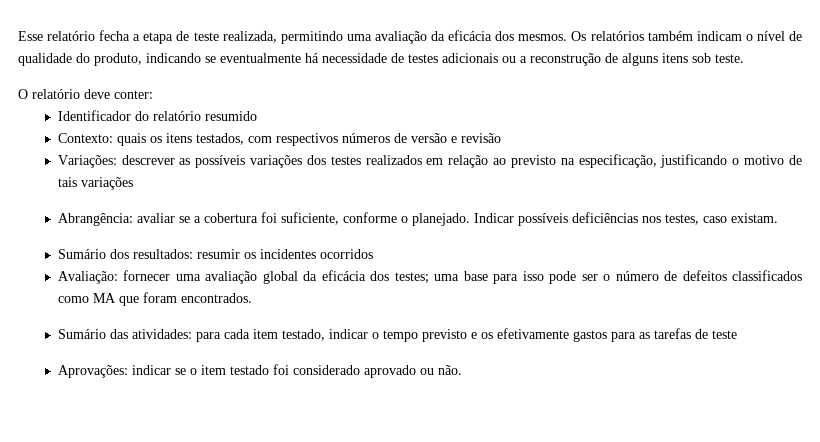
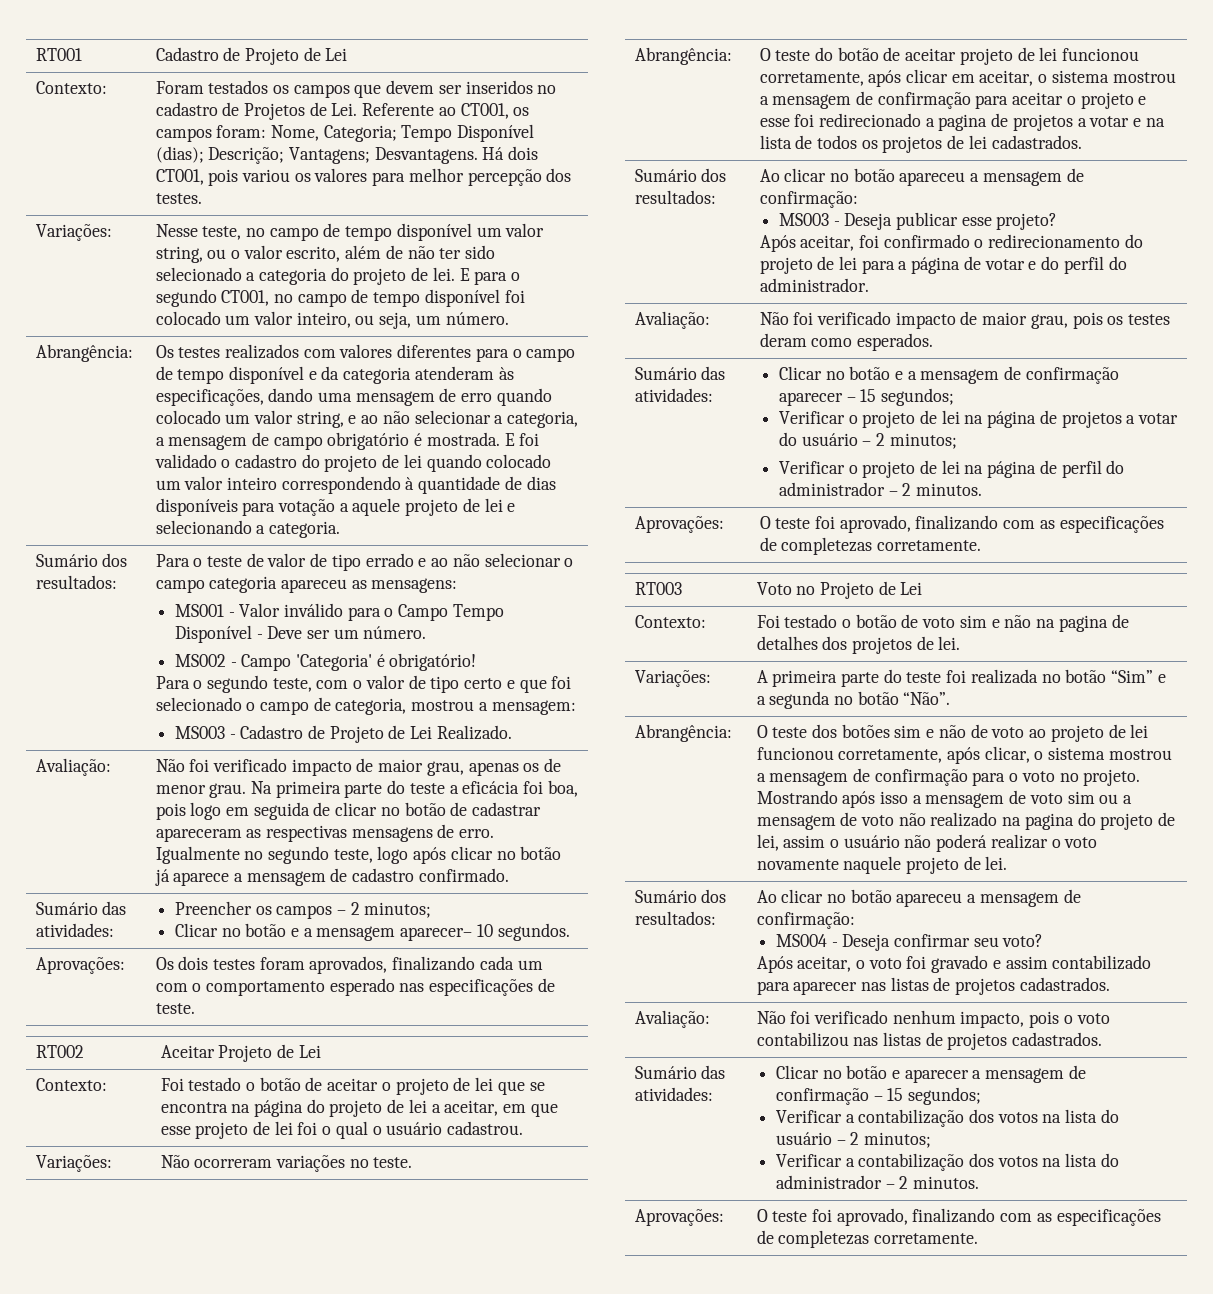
[18,30,802,44] [18,53,744,66] [18,89,153,99] [57,110,257,121] [57,133,501,146] [57,154,802,168] [57,177,133,190] [57,212,778,226] [57,249,373,259] [57,270,802,284] [57,292,252,306] [57,328,737,342] [57,364,462,378] Esse relatório fecha a etapa de teste realizada, permitindo uma avaliação da eficácia dos mesmos. Os relatórios também indicam o nível de qualidade do produto, indicando se eventualmente há necessidade de testes adicionais ou a reconstrução de alguns itens sob teste. // O relatório deve conter: // Identificador do relatório resumido // Contexto: quais os itens testados, com respectivos números de versão e revisão // Variações: descrever as possíveis variações dos testes realizados em relação ao previsto na especificação, justificando o motivo de tais variações // Abrangência: avaliar se a cobertura foi suficiente, conforme o planejado. Indicar possíveis deficiências nos testes, caso existam. // Sumário dos resultados: resumir os incidentes ocorridos // Avaliação: fornecer uma avaliação global da eficácia dos testes; uma base para isso pode ser o número de defeitos classificados como MA que foram encontrados. // Sumário das atividades: para cada item testado, indicar o tempo previsto e os efetivamente gastos para as tarefas de teste // Aprovações: indicar se o item testado foi considerado aprovado ou não. -> [35,48,82,61] [155,47,348,65] [35,81,107,94] [155,80,557,98] [155,102,530,120] [155,124,535,142] [155,146,539,164] [155,168,572,186] [155,193,202,204] [35,224,112,241] [155,223,545,241] [155,245,496,263] [155,267,521,285] [155,289,525,307] [155,311,509,329] [35,344,133,362] [155,344,576,362] [155,366,514,384] [155,388,552,406] [155,410,579,428] [155,432,540,450] [154,454,552,472] [155,476,556,494] [155,498,516,516] [155,520,340,538] [35,553,128,567] [35,575,117,589] [155,553,574,571] [155,576,458,593] [174,603,504,621] [174,625,427,643] [174,653,477,671] [155,675,572,693] [155,697,576,715] [174,725,512,743] [35,758,111,776] [155,758,562,776] [155,780,578,798] [155,802,542,820] [155,824,495,842] [155,846,562,864] [154,868,509,886] [35,901,127,915] [35,923,114,937] [174,901,432,919] [174,923,570,941] [35,957,125,974] [155,956,543,974] [155,978,555,996] [155,1003,195,1014] [35,1045,84,1058] [160,1044,321,1062] [35,1078,107,1091] [160,1077,545,1095] [160,1099,558,1117] [160,1121,524,1139] [35,1155,112,1172] [160,1155,413,1172] [634,47,732,65] [759,47,1140,65] [759,69,1176,87] [759,91,1147,109] [759,113,1165,131] [759,135,1082,153] [634,168,727,182] [634,190,716,204] [759,168,1084,186] [759,191,858,208] [778,212,1058,230] [759,234,1143,252] [759,256,1127,274] [759,278,869,292] [634,311,710,329] [759,311,1171,329] [759,333,933,351] [634,366,726,380] [634,388,713,402] [778,366,1119,384] [778,388,954,406] [778,410,1179,428] [778,432,957,449] [778,460,1125,478] [778,482,982,496] [634,516,724,533] [759,515,1164,533] [759,537,981,555] [634,582,682,595] [756,581,923,599] [634,615,706,628] [756,614,1129,632] [756,636,961,654] [634,670,711,687] [756,669,1166,687] [756,691,951,709] [634,724,732,742] [756,724,1149,742] [756,746,1172,764] [756,768,1141,786] [756,790,1133,808] [756,812,1176,830] [756,834,1098,852] [756,856,1008,874] [634,889,727,903] [634,911,716,925] [756,889,1081,907] [756,912,855,929] [775,934,1044,951] [756,955,1152,973] [756,977,1110,995] [634,1010,710,1028] [756,1010,1110,1028] [756,1032,1103,1050] [634,1065,726,1079] [634,1087,713,1101] [775,1065,1086,1083] [775,1087,981,1105] [775,1109,1119,1127] [775,1132,931,1148] [775,1153,1119,1171] [775,1175,979,1189] [634,1209,724,1226] [756,1208,1161,1226] [756,1230,978,1248] RT001 | Cadastro de Projeto de Lei // Contexto: | Foram testados os campos que devem ser inseridos no cadastro de Projetos de Lei. Referente ao CT001, os campos foram: Nome, Categoria; Tempo Disponível (dias); Descrição; Vantagens; Desvantagens. Há dois CT001, pois variou os valores para melhor percepção dos testes. // Variações: | Nesse teste, no campo de tempo disponível um valor string, ou o valor escrito, além de não ter sido selecionado a categoria do projeto de lei. E para o segundo CT001, no campo de tempo disponível foi colocado um valor inteiro, ou seja, um número. // Abrangência: | Os testes realizados com valores diferentes para o campo de tempo disponível e da categoria atenderam às especificações, dando uma mensagem de erro quando colocado um valor string, e ao não selecionar a categoria, a mensagem de campo obrigatório é mostrada. E foi validado o cadastro do projeto de lei quando colocado um valor inteiro correspondendo à quantidade de dias disponíveis para votação a aquele projeto de lei e selecionando a categoria. // Sumário dos resultados: | Para o teste de valor de tipo errado e ao não selecionar o campo categoria apareceu as mensagens: // MS001 - Valor inválido para o Campo Tempo Disponível - Deve ser um número. // MS002 - Campo 'Categoria' é obrigatório! // Para o segundo teste, com o valor de tipo certo e que foi selecionado o campo de categoria, mostrou a mensagem: // MS003 - Cadastro de Projeto de Lei Realizado. // Avaliação: | Não foi verificado impacto de maior grau, apenas os de menor grau. Na primeira parte do teste a eficácia foi boa, pois logo em seguida de clicar no botão de cadastrar apareceram as respectivas mensagens de erro. Igualmente no segundo teste, logo após clicar no botão já aparece a mensagem de cadastro confirmado. // Sumário das atividades: | Preencher os campos – 2 minutos; // Clicar no botão e a mensagem aparecer– 10 segundos. // Aprovações: | Os dois testes foram aprovados, finalizando cada um com o comportamento esperado nas especificações de teste. // RT002 | Aceitar Projeto de Lei // Contexto: | Foi testado o botão de aceitar o projeto de lei que se encontra na página do projeto de lei a aceitar, em que esse projeto de lei foi o qual o usuário cadastrou. // Variações: | Não ocorreram variações no teste. // Abrangência: | O teste do botão de aceitar projeto de lei funcionou corretamente, após clicar em aceitar, o sistema mostrou a mensagem de confirmação para aceitar o projeto e esse foi redirecionado a pagina de projetos a votar e na lista de todos os projetos de lei cadastrados. // Sumário dos resultados: | Ao clicar no botão apareceu a mensagem de confirmação: // MS003 - Deseja publicar esse projeto? // Após aceitar, foi confirmado o redirecionamento do projeto de lei para a página de votar e do perfil do administrador. // Avaliação: | Não foi verificado impacto de maior grau, pois os testes deram como esperados. // Sumário das atividades: | Clicar no botão e a mensagem de confirmação aparecer – 15 segundos; // Verificar o projeto de lei na página de projetos a votar do usuário – 2 minutos; // Verificar o projeto de lei na página de perfil do administrador – 2 minutos. // Aprovações: | O teste foi aprovado, finalizando com as especificações de completezas corretamente. // RT003 | Voto no Projeto de Lei // Contexto: | Foi testado o botão de voto sim e não na pagina de detalhes dos projetos de lei. // Variações: | A primeira parte do teste foi realizada no botão “Sim” e a segunda no botão “Não”. // Abrangência: | O teste dos botões sim e não de voto ao projeto de lei funcionou corretamente, após clicar, o sistema mostrou a mensagem de confirmação para o voto no projeto. Mostrando após isso a mensagem de voto sim ou a mensagem de voto não realizado na pagina do projeto de lei, assim o usuário não poderá realizar o voto novamente naquele projeto de lei. // Sumário dos resultados: | Ao clicar no botão apareceu a mensagem de confirmação: // MS004 - Deseja confirmar seu voto? // Após aceitar, o voto foi gravado e assim contabilizado para aparecer nas listas de projetos cadastrados. // Avaliação: | Não foi verificado nenhum impacto, pois o voto contabilizou nas listas de projetos cadastrados. // Sumário das atividades: | Clicar no botão e aparecer a mensagem de confirmação – 15 segundos; // Verificar a contabilização dos votos na lista do usuário – 2 minutos; // Verificar a contabilização dos votos na lista do administrador – 2 minutos. // Aprovações: | O teste foi aprovado, finalizando com as especificações de completezas corretamente.

